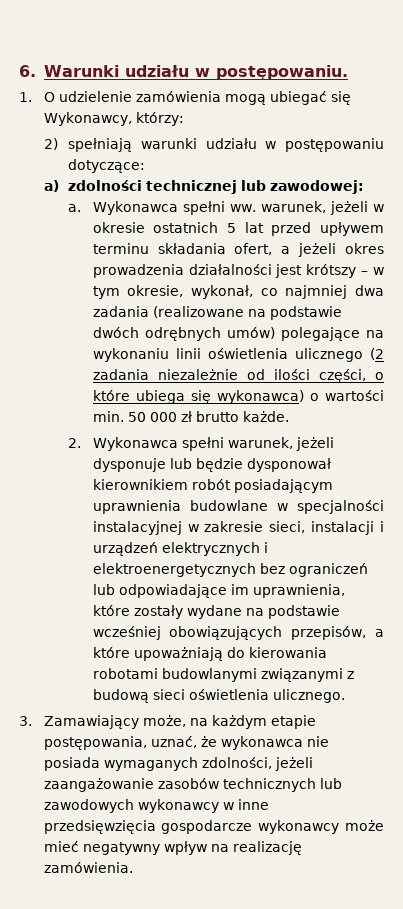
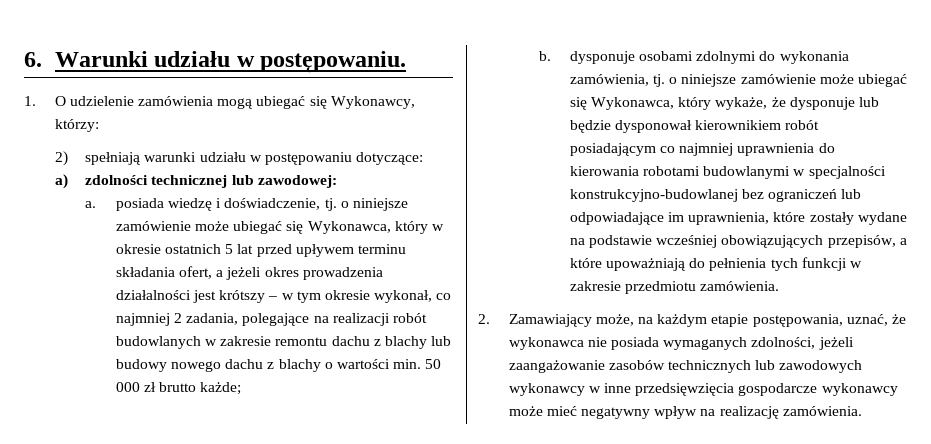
[92,201,368,215] Wykonawca spełni ww. warunek, jeżeli -> [115,198,408,211] [115,221,428,234] posiada wiedzę i doświadczenie, tj. o niniejsze zamówienie może ubiegać się Wykonawca, który
[127,285,184,297] okresie, -> [324,290,370,300] okresie
[355,285,384,296] [92,306,342,320] [92,327,384,341] [92,348,384,362] [92,369,384,383] [92,390,304,404] dwa zadania (realizowane na podstawie dwóch odrębnych umów) polegające na wykonaniu linii oświetlenia ulicznego (2 zadania niezależnie od ilości części, o które ubiega się wykonawca) -> [174,313,427,326] [115,336,452,349] [115,359,321,372] 2 zadania, polegające na realizacji robót budowlanych w zakresie remontu dachu z blachy lub budowy nowego dachu z blachy
[242,411,289,422] [68,437,334,451] każde. // 2. Wykonawca spełni warunek, jeżeli -> [200,382,242,395] [539,51,849,64] [569,74,907,87] [569,97,786,110] każde; // b. dysponuje osobami zdolnymi do wykonania zamówienia, tj. o niniejsze zamówienie może ubiegać się Wykonawca, który wykaże, że
[92,500,384,514] [92,521,385,535] [92,542,268,556] [92,563,256,577] uprawnienia budowlane w specjalności instalacyjnej w zakresie sieci, instalacji i urządzeń elektrycznych i elektroenergetycznych -> [660,143,835,156] [569,166,886,179] [569,189,738,202] co najmniej uprawnienia do kierowania robotami budowlanymi w specjalności konstrukcyjno-budowlanej
[248,647,327,658] [92,668,354,682] [92,689,345,703] [19,716,32,726] kierowania robotami budowlanymi związanymi z budową sieci oświetlenia ulicznego. // 3. -> [709,257,862,271] [569,281,780,294] [478,314,490,324] pełnienia tych funkcji w zakresie przedmiotu zamówienia. // 2.

